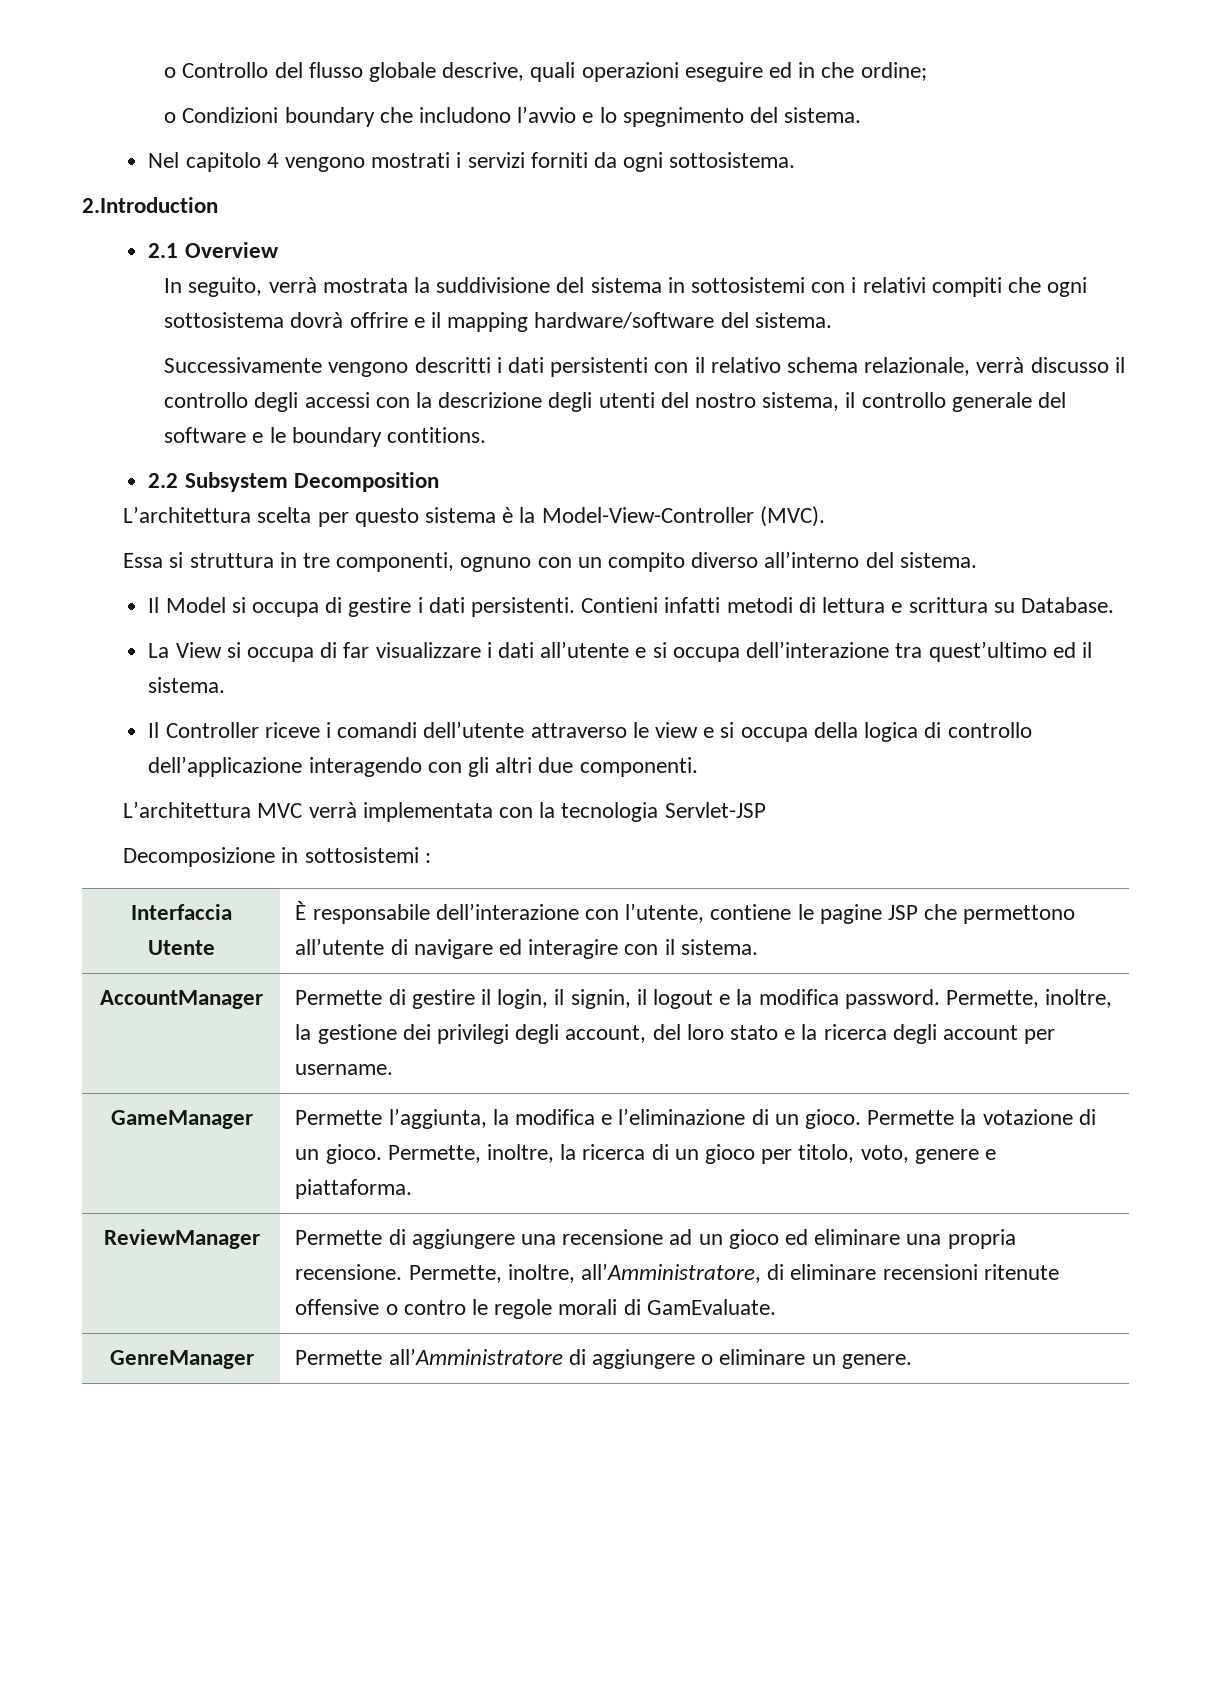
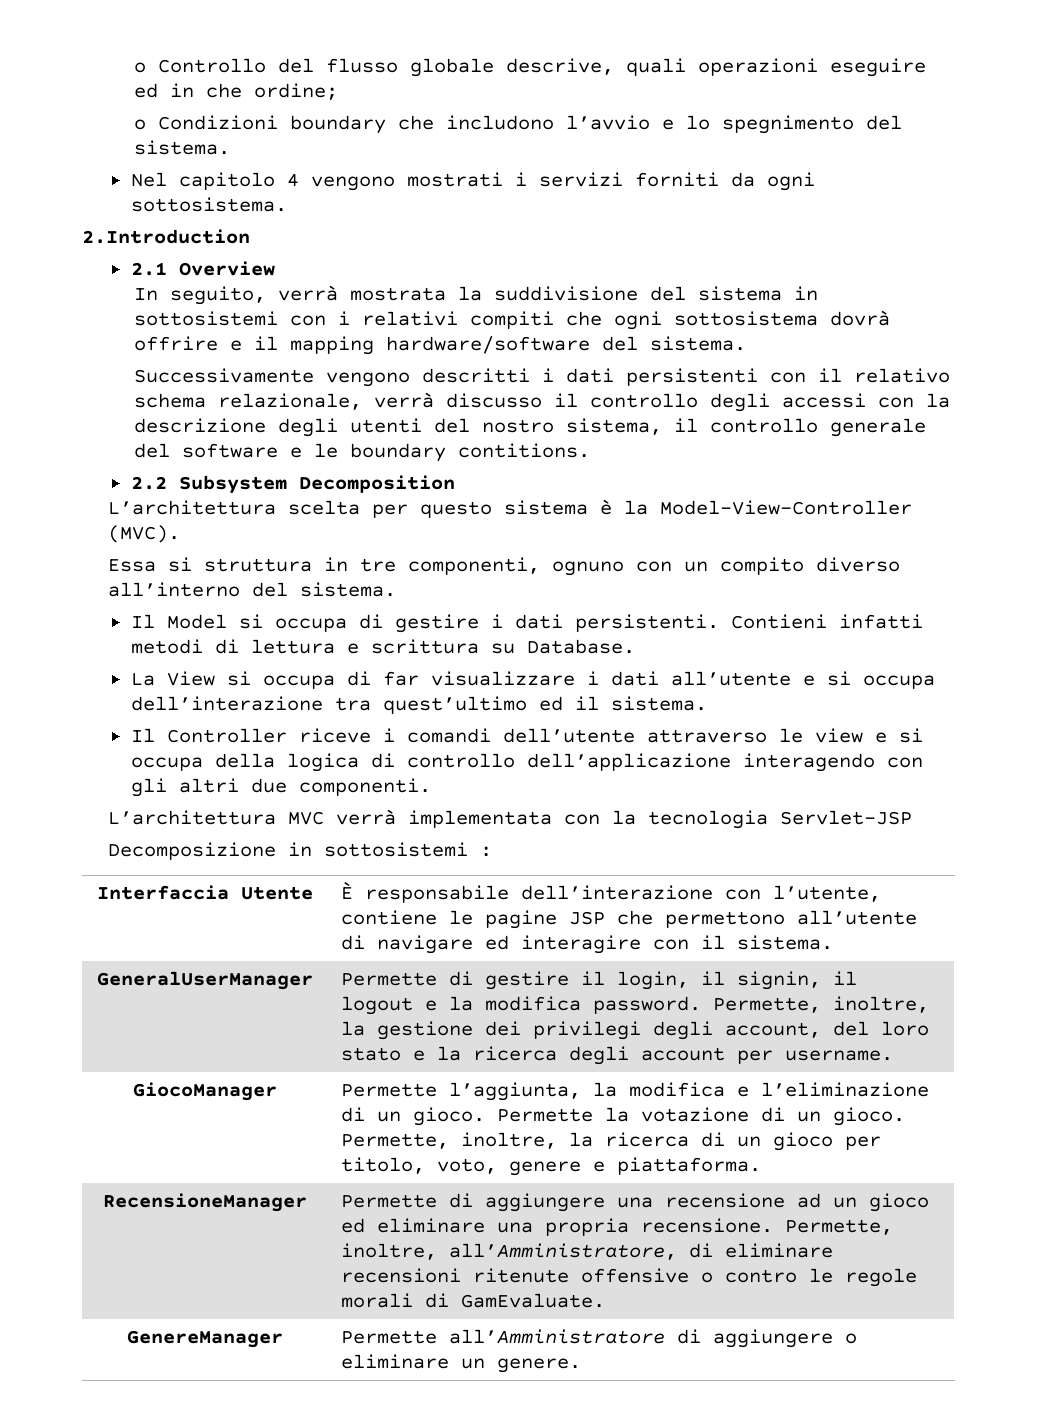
[100,990,263,1009] AccountManager -> [97,971,313,990] GeneralUserManager
[110,1110,253,1129] GameManager -> [133,1082,277,1101] GiocoManager
[103,1229,260,1249] ReviewManager -> [103,1193,307,1212] RecensioneManager
[109,1350,254,1369] GenreManager -> [127,1330,283,1348] GenereManager

